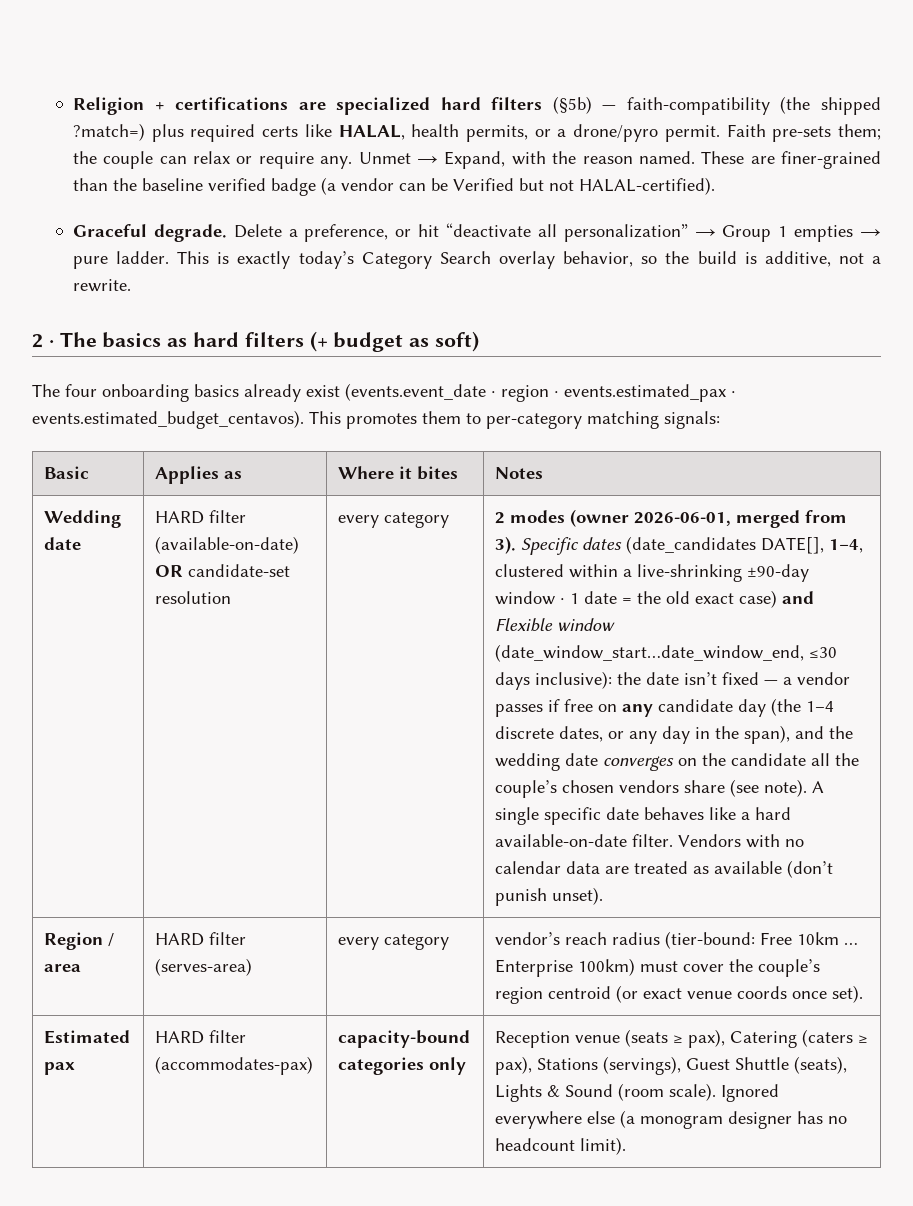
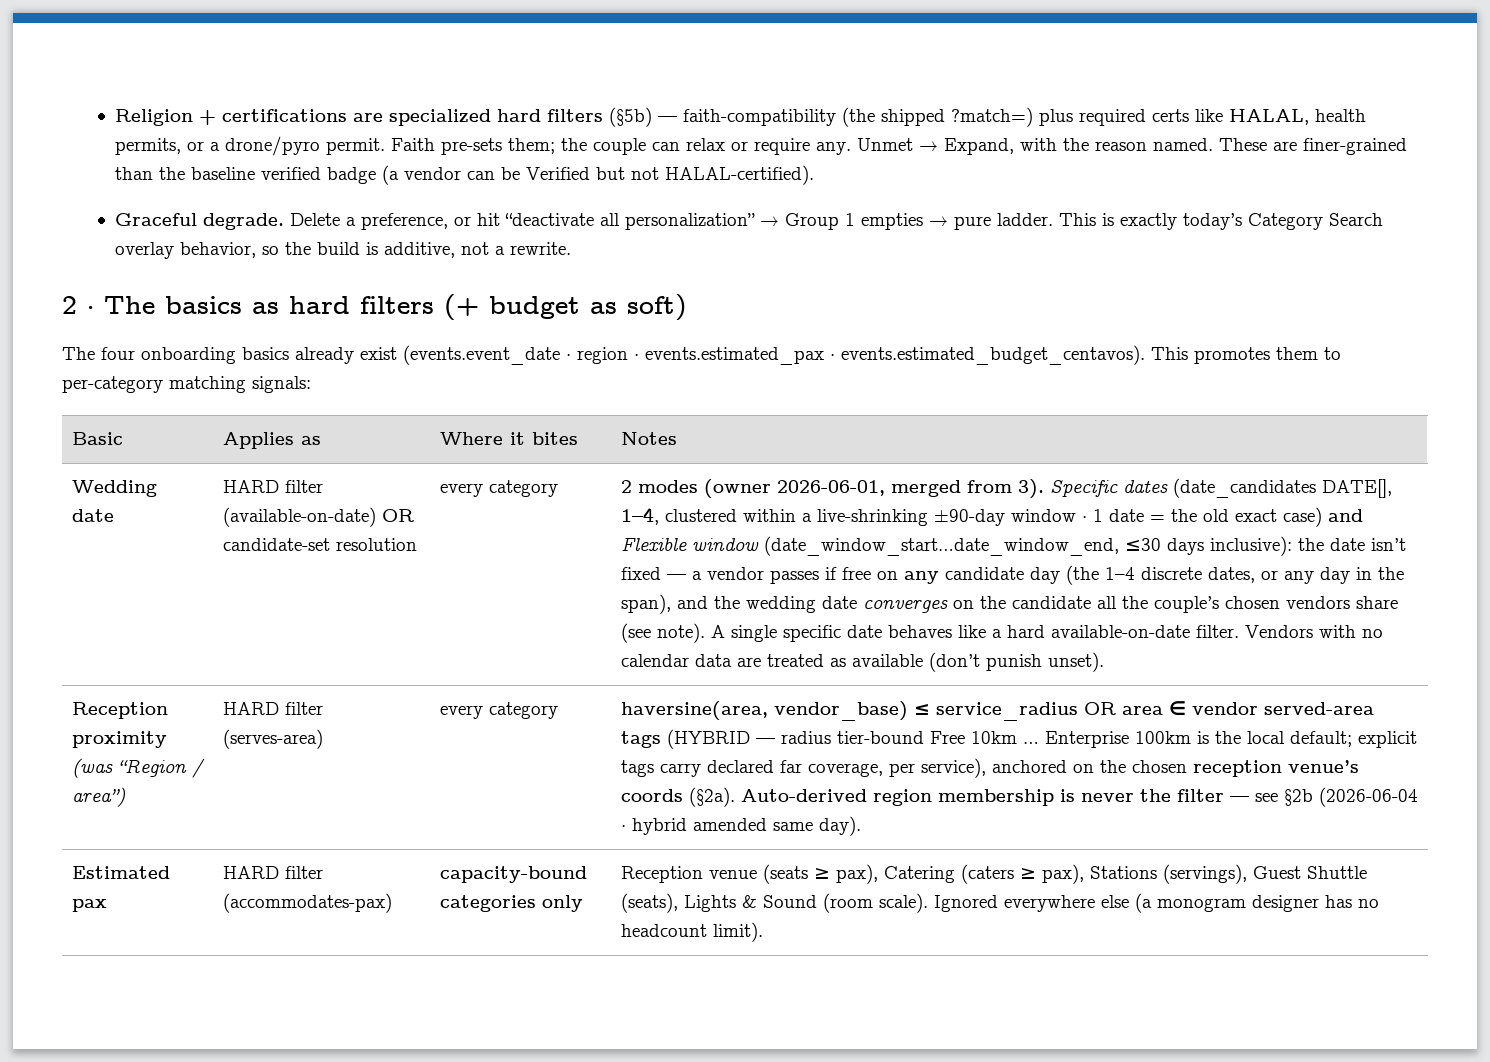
[44,932,115,950] [44,964,82,972] Region / area -> [71,702,168,719] [71,731,167,748] [71,758,205,778] [71,787,126,807] Reception proximity (was “Region / area”)
[495,931,859,949] [495,958,821,977] [495,985,864,1004] vendor’s reach radius (tier-bound: Free 10km … Enterprise 100km) must cover the couple’s region centroid (or exact venue coords once set). -> [620,701,1374,721] [620,729,1417,749] [620,758,1359,778] [620,787,1418,807] [620,816,861,836] haversine(area, vendor_base) ≤ service_radius OR area ∈ vendor served-area tags (HYBRID — radius tier-bound Free 10km … Enterprise 100km is the local default; explicit tags carry declared far coverage, per service), anchored on the chosen reception venue’s coords (§2a). Auto-derived region membership is never the filter — see §2b (2026-06-04 · hybrid amended same day).

